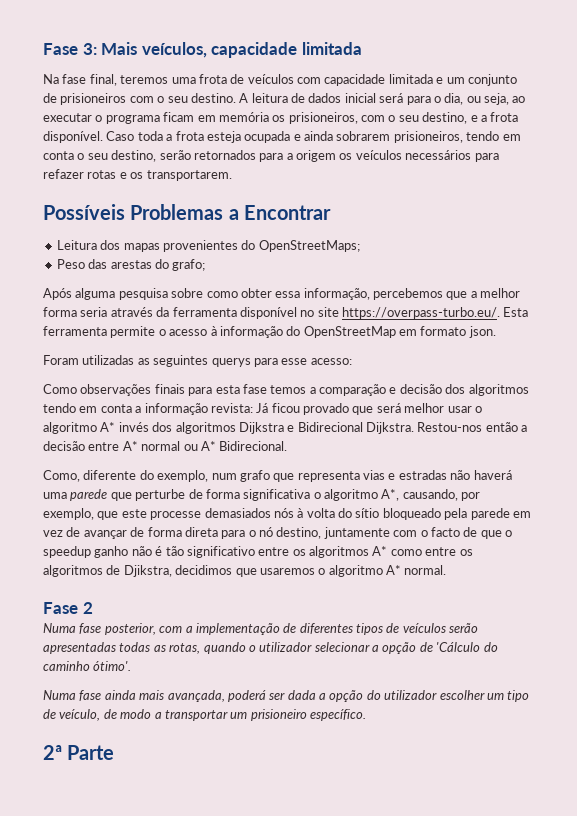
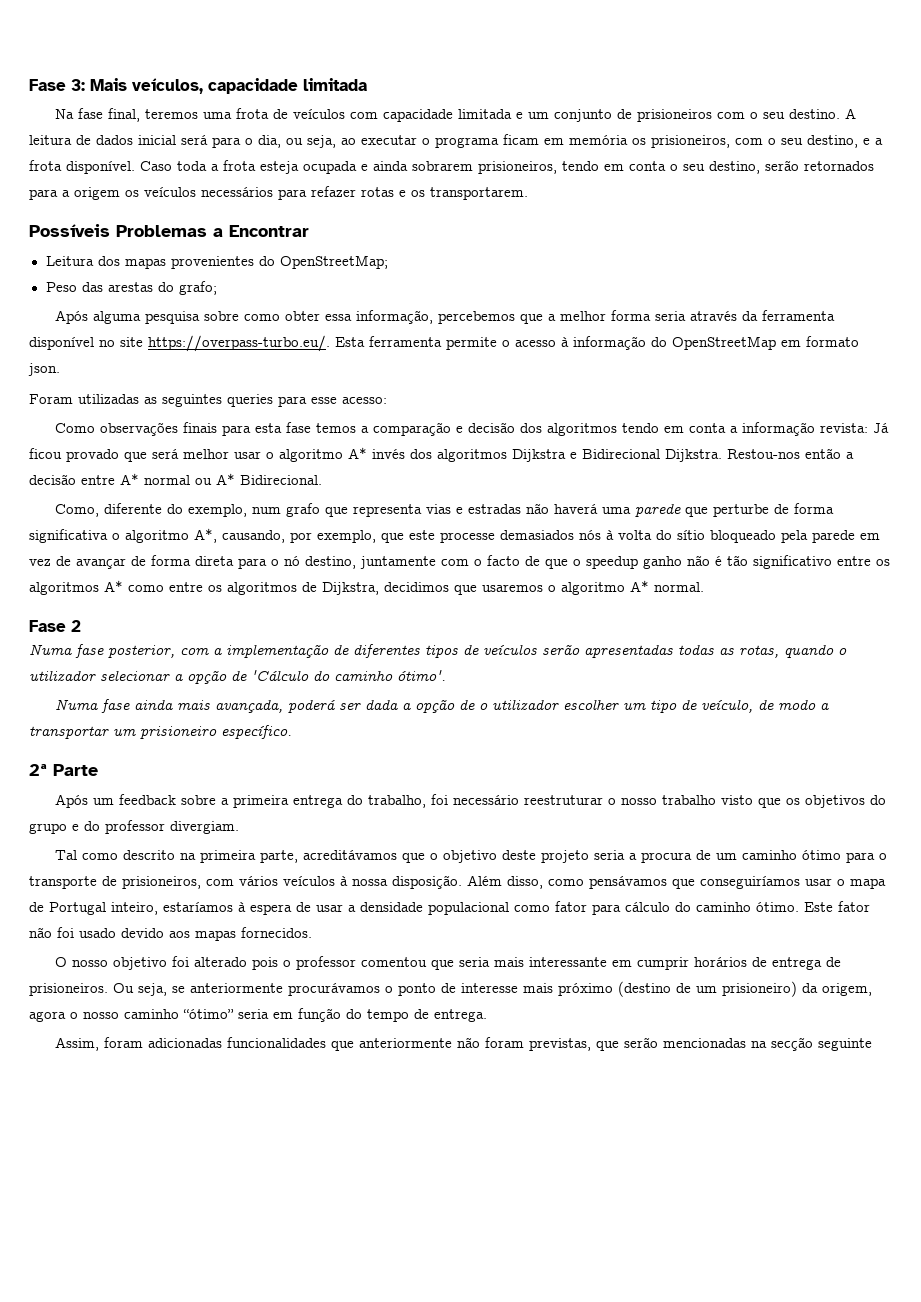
[258,240,360,252] OpenStreetMaps; -> [279,255,388,269] OpenStreetMap;
[211,358,251,367] querys -> [227,394,273,407] queries
[123,565,172,577] Djikstra, -> [322,582,379,595] Dijkstra,
[366,690,381,700] do -> [458,699,488,710] de o
(115, 752) none -> [54,794,886,808] [29,820,239,834] [54,850,887,863] [29,875,886,889] [29,901,870,915] [29,927,312,941] [54,956,841,970] [29,981,872,997] [29,1008,487,1022] [54,1037,872,1051] // Após um feedback sobre a primeira entrega do trabalho, foi necessário reestruturar o nosso trabalho visto que os objetivos do grupo e do professor divergiam. // Tal como descrito na primeira parte, acreditávamos que o objetivo deste projeto seria a procura de um caminho ótimo para o transporte de prisioneiros, com vários veículos à nossa disposição. Além disso, como pensávamos que conseguiríamos usar o mapa de Portugal inteiro, estaríamos à espera de usar a densidade populacional como fator para cálculo do caminho ótimo. Este fator não foi usado devido aos mapas fornecidos. // O nosso objetivo foi alterado pois o professor comentou que seria mais interessante em cumprir horários de entrega de prisioneiros. Ou seja, se anteriormente procurávamos o ponto de interesse mais próximo (destino de um prisioneiro) da origem, agora o nosso caminho “ótimo” seria em função do tempo de entrega. // Assim, foram adicionadas funcionalidades que anteriormente não foram previstas, que serão mencionadas na secção seguinte

